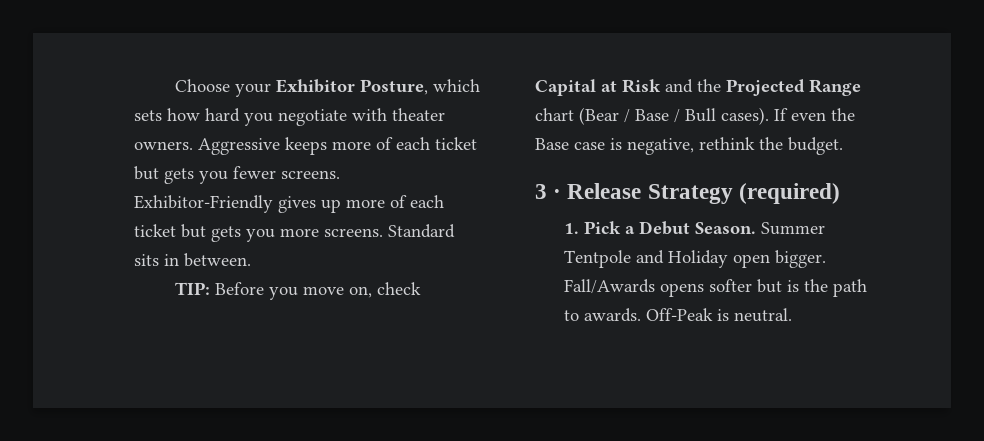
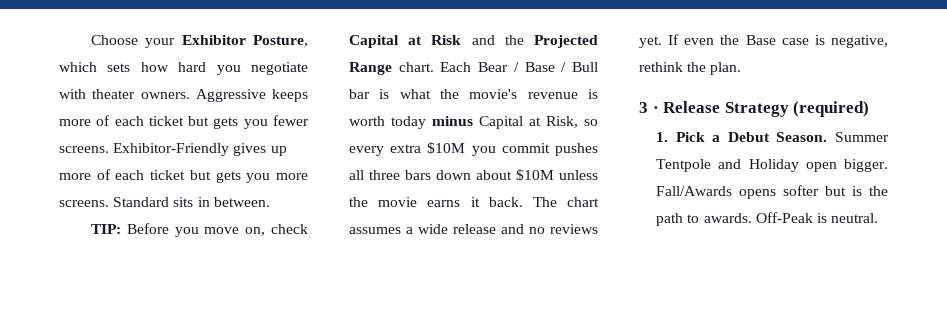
[535,107,619,125] chart (Bear -> [398,62,509,72] chart. Each Bear
[721,107,769,125] cases). -> [349,89,598,99] [349,116,598,129] [349,142,598,156] [349,169,598,181] [349,197,599,207] [349,224,598,234] [639,36,662,48] bar is what the movie's revenue is worth today minus Capital at Risk, so every extra $10M you commit pushes all three bars down about $10M unless the movie earns it back. The chart assumes a wide release and no reviews yet.
[788,137,843,155] budget. -> [710,62,742,75] plan.

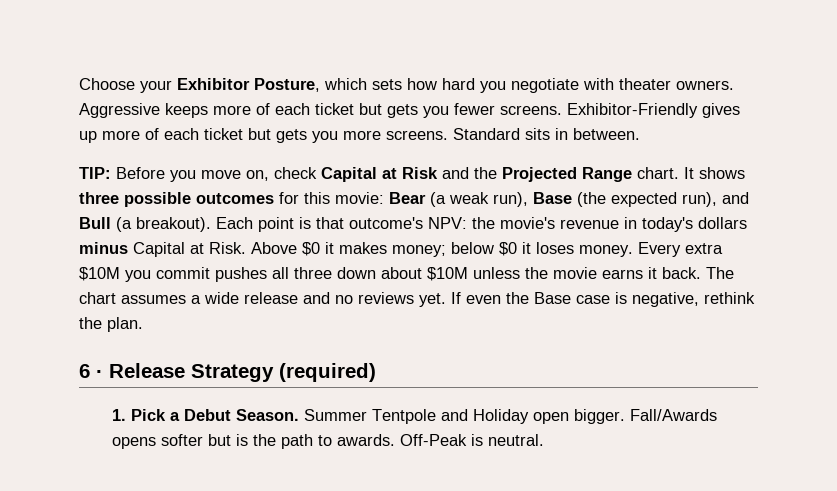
[440,62,598,72] [349,89,598,99] [349,116,598,129] [349,146,384,156] Each Bear / Base / Bull bar is what the movie's revenue is worth today minus Capital at Risk, so every -> [684,167,745,179] [79,192,749,207] [79,217,747,232] [79,242,681,257] It shows three possible outcomes for this movie: Bear (a weak run), Base (the expected run), and Bull (a breakout). Each point is that outcome's NPV: the movie's revenue in today's dollars minus Capital at Risk. Above $0 it makes money; below $0 it loses money. Every
[405,170,431,180] bars -> (332, 273) none
[639,102,648,113] 3 -> [79,364,90,378] 6

